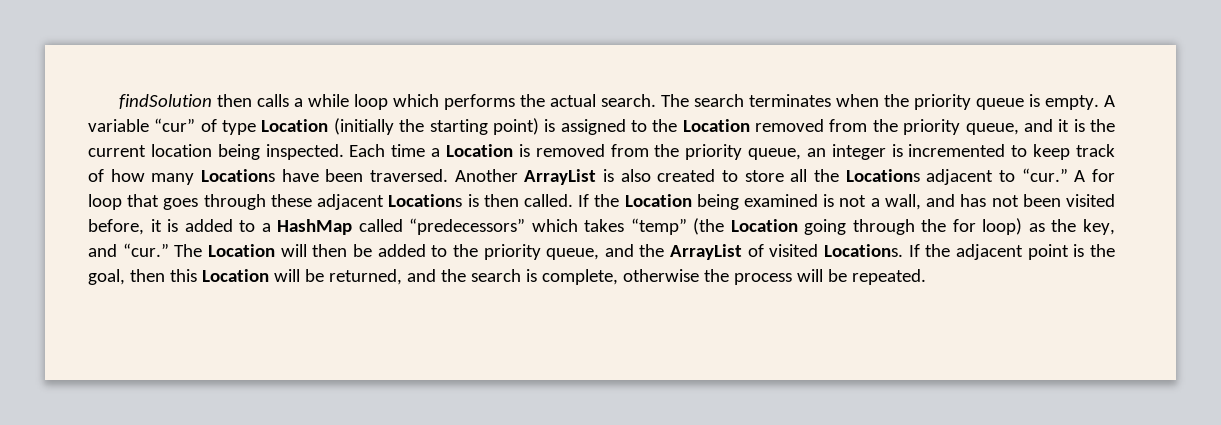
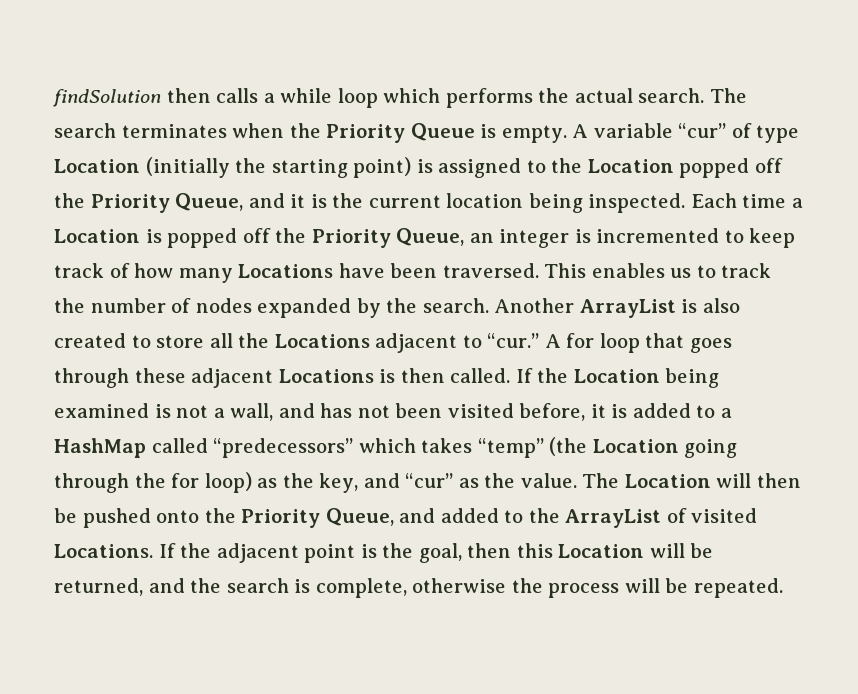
[913,94,1024,110] priority queue -> [326,123,475,143] Priority Queue
[755,119,1019,135] removed from the priority queue, -> [679,158,783,178] [54,193,244,213] popped off the Priority Queue,
[535,144,802,160] removed from the priority queue, -> [167,228,465,248] popped off the Priority Queue,
(448, 175) none -> [544,263,772,278] [54,298,489,318] This enables us to track the number of nodes expanded by the search.
[122,243,169,257] “cur.” -> [405,473,577,488] “cur” as the value.
[377,244,634,260] added to the priority queue, and -> [82,508,524,528] pushed onto the Priority Queue, and added to

